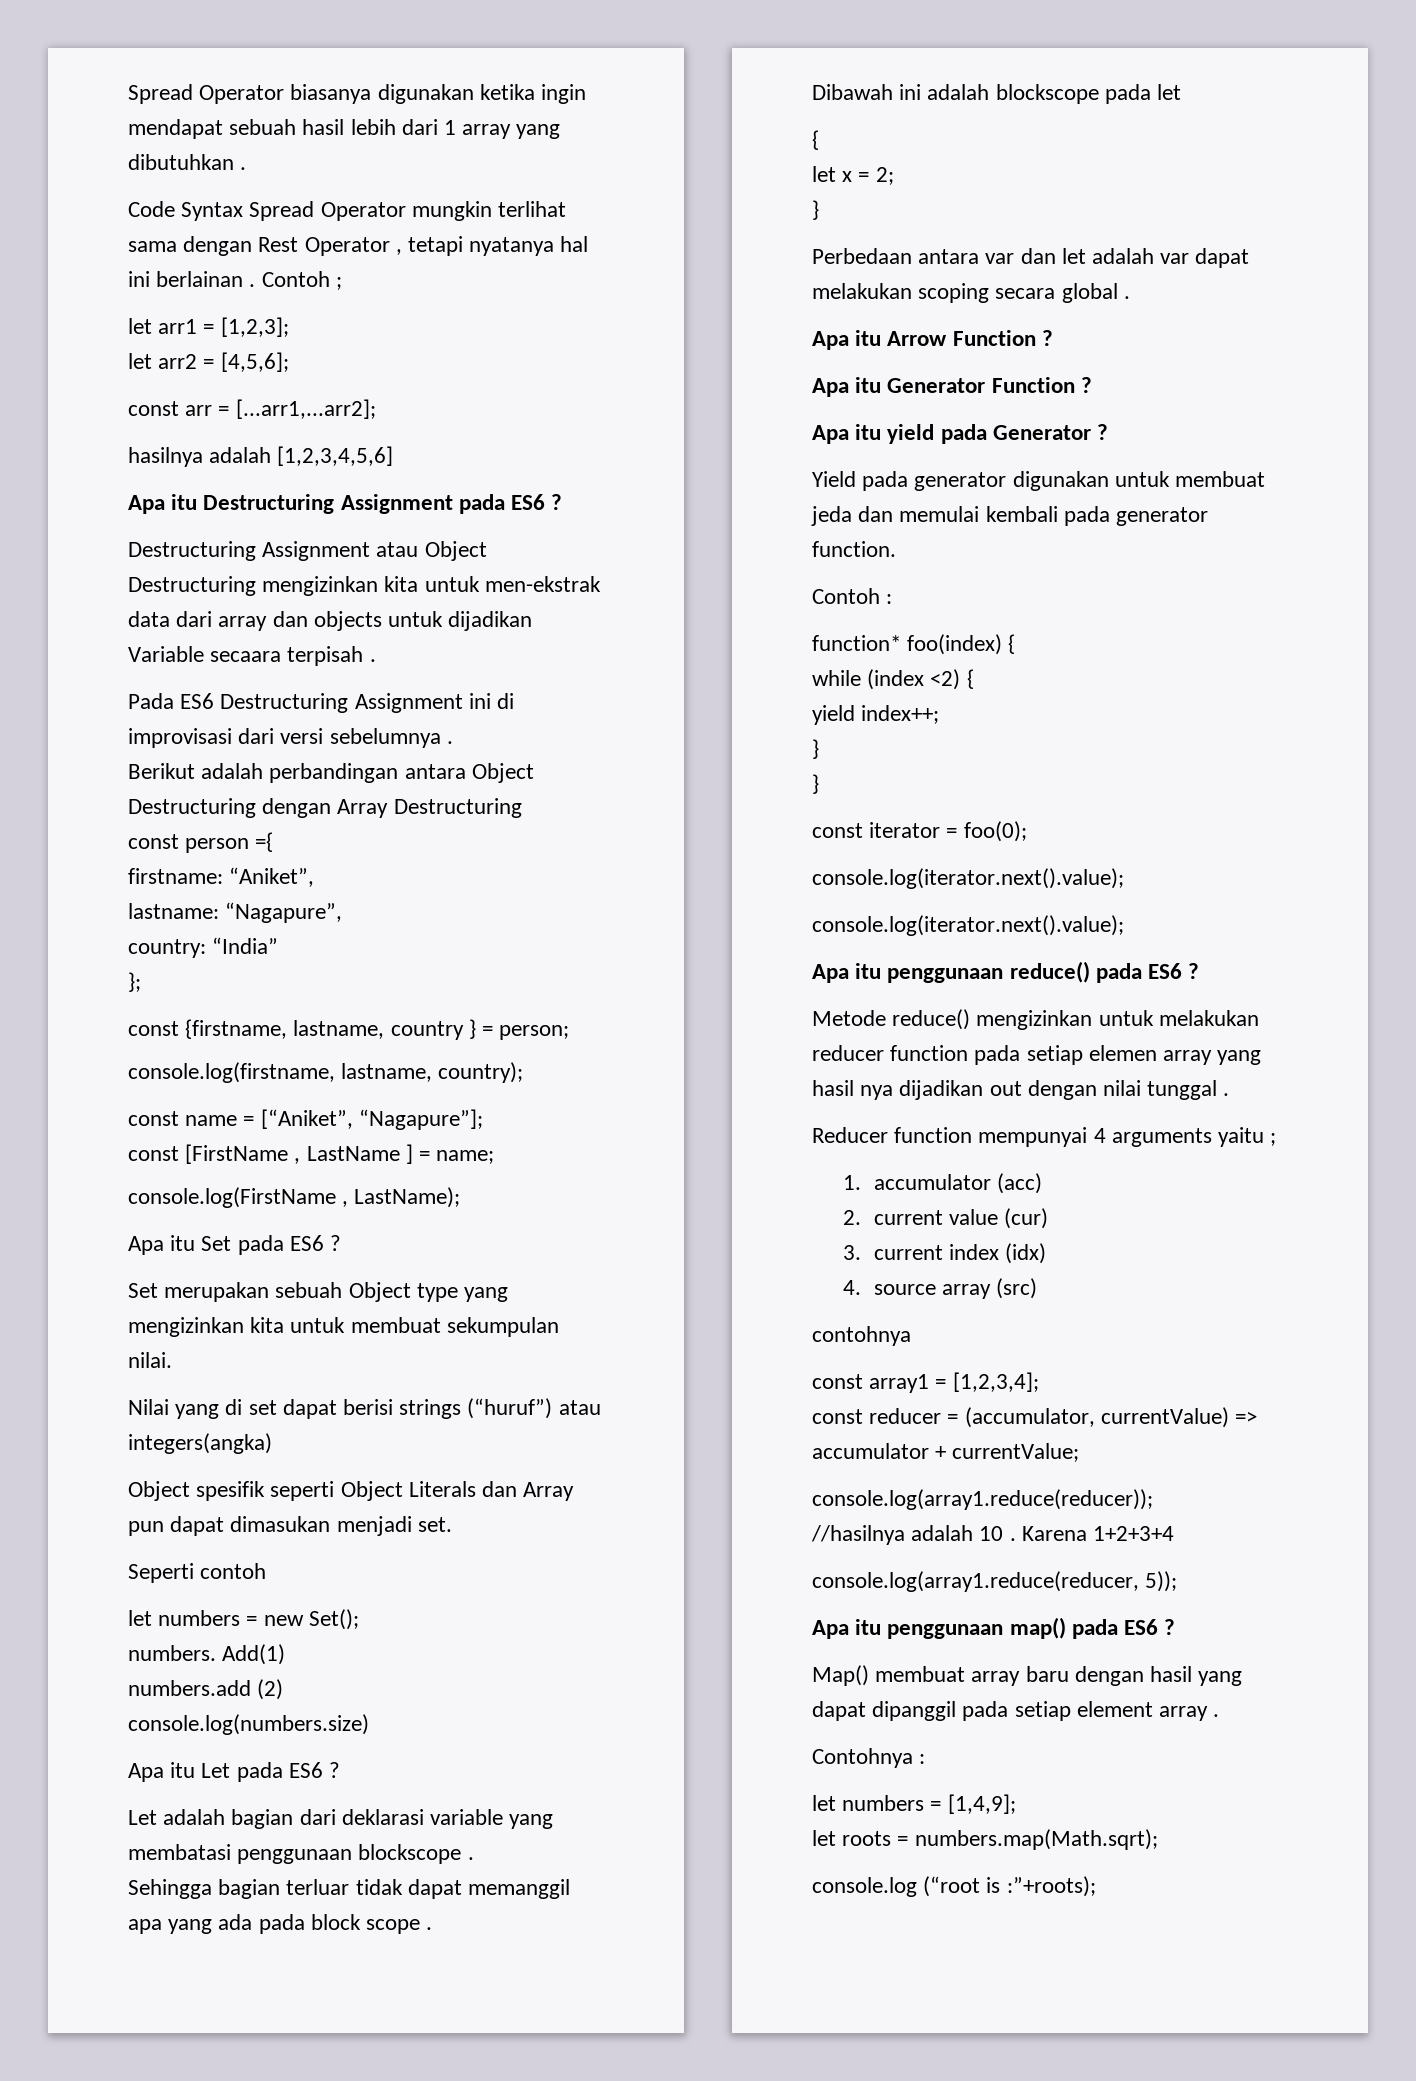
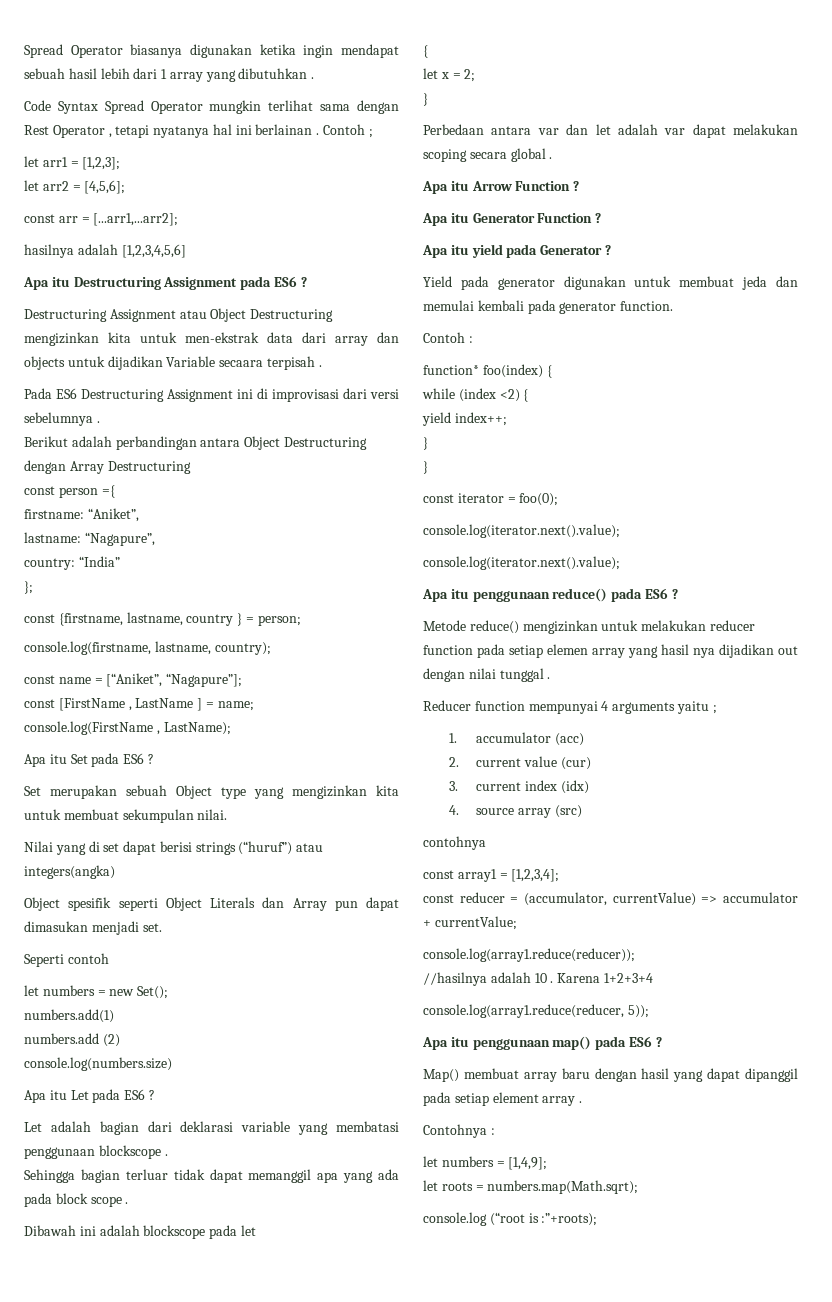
[128,1644,286,1665] numbers. Add(1) -> [24,1009,114,1023] numbers.add(1)

